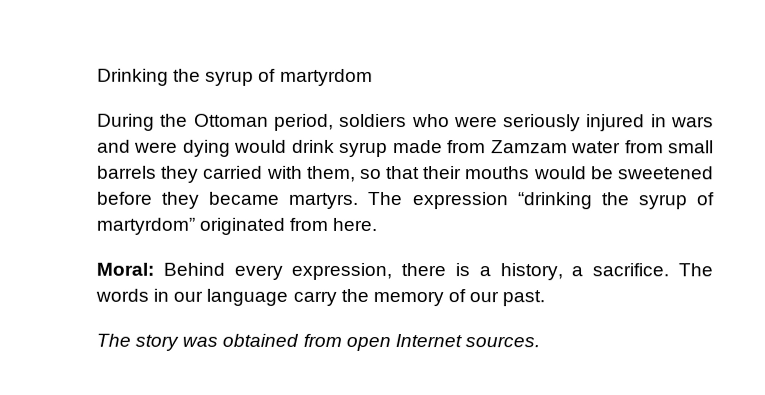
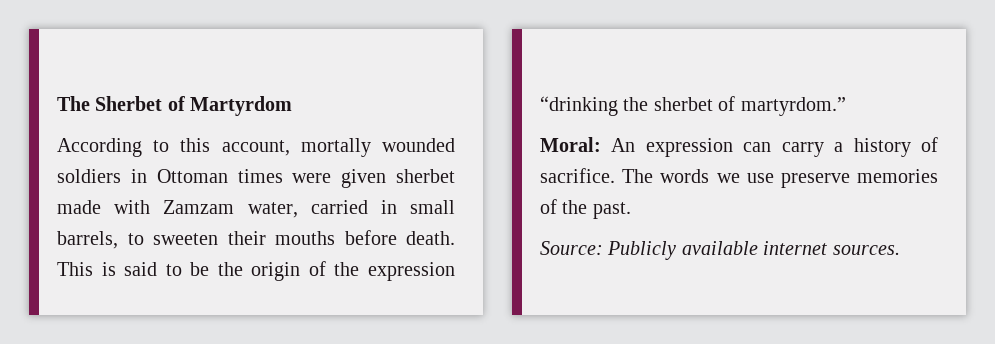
[97,68,373,86] [97,113,714,132] [97,139,714,158] [97,165,714,183] [96,191,716,210] [96,217,378,235] [96,262,713,281] [95,288,546,307] [96,333,462,352] Drinking the syrup of martyrdom // During the Ottoman period, soldiers who were seriously injured in wars and were dying would drink syrup made from Zamzam water from small barrels they carried with them, so that their mouths would be sweetened before they became martyrs. The expression “drinking the syrup of martyrdom” originated from here. // Moral: Behind every expression, there is a history, a sacrifice. The words in our language carry the memory of our past. // The story was obtained from open Internet -> [57,96,293,116] [57,138,455,157] [57,169,455,188] [57,200,456,218] [57,230,455,249] [57,261,455,281] [540,96,846,116] [540,137,938,157] [540,168,938,188] [540,199,631,219] [540,241,828,260] The Sherbet of Martyrdom // According to this account, mortally wounded soldiers in Ottoman times were given sherbet made with Zamzam water, carried in small barrels, to sweeten their mouths before death. This is said to be the origin of the expression “drinking the sherbet of martyrdom.” // Moral: An expression can carry a history of sacrifice. The words we use preserve memories of the past. // Source: Publicly available internet

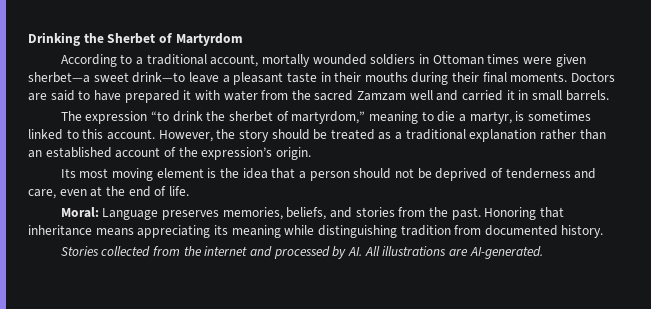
[57,96,90,111] The -> [28,32,104,46] Drinking the
[180,138,211,152] this -> [136,54,207,65] a traditional
[396,169,455,183] [57,200,456,218] [57,230,455,249] [57,261,455,281] [540,96,846,116] [540,137,938,157] [540,168,938,188] [540,199,631,219] [540,241,900,260] sherbet made with Zamzam water, carried in small barrels, to sweeten their mouths before death. This is said to be the origin of the expression “drinking the sherbet of martyrdom.” // Moral: An expression can carry a history of sacrifice. The words we use preserve memories of the past. // Source: Publicly available internet sources. -> [28,72,616,85] [28,90,609,103] [60,111,591,124] [28,129,606,142] [28,147,311,160] [60,168,597,181] [28,186,189,199] [60,207,564,220] [28,225,604,238] [60,246,543,259] sherbet—a sweet drink—to leave a pleasant taste in their mouths during their final moments. Doctors are said to have prepared it with water from the sacred Zamzam well and carried it in small barrels. // The expression “to drink the sherbet of martyrdom,” meaning to die a martyr, is sometimes linked to this account. However, the story should be treated as a traditional explanation rather than an established account of the expression’s origin. // Its most moving element is the idea that a person should not be deprived of tenderness and care, even at the end of life. // Moral: Language preserves memories, beliefs, and stories from the past. Honoring that inheritance means appreciating its meaning while distinguishing tradition from documented history. // Stories collected from the internet and processed by AI. All illustrations are AI-generated.

